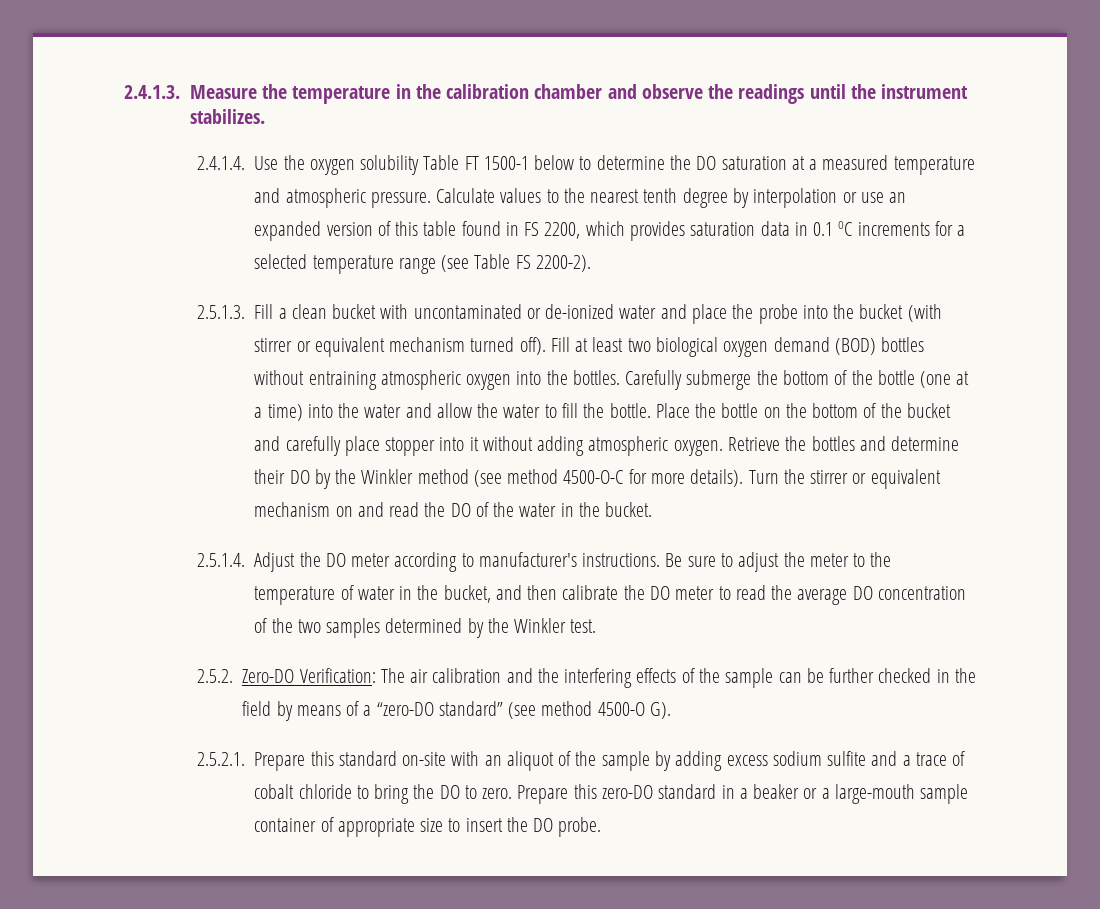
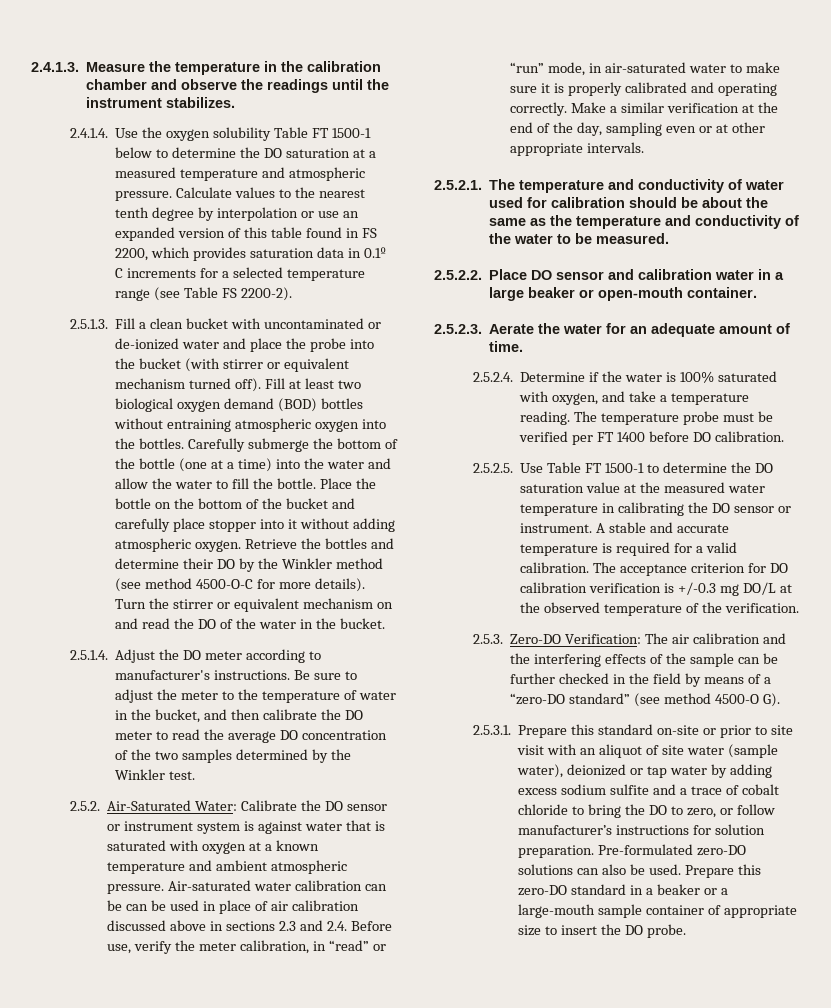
[813,221,853,236] 0.1 oC -> [363,247,386,258] [115,268,124,278] 0.1º C
(233, 676) none -> [107,800,387,811] [107,820,385,834] [107,840,319,854] [107,860,348,874] [107,880,388,894] [107,900,359,914] [107,920,392,931] [107,940,386,954] [510,62,780,76] [510,82,777,96] [510,102,778,116] [510,122,765,136] [510,142,645,156] [434,179,785,193] [489,197,769,208] [489,215,800,229] [489,233,670,244] [434,269,785,280] [489,287,758,301] [434,323,791,337] [489,341,524,352] [473,371,777,383] [519,391,749,405] [520,411,773,425] [519,431,784,445] [473,462,773,473] [520,482,765,493] [520,502,791,516] [520,522,730,533] [520,542,737,556] [520,562,788,576] [520,582,792,596] [520,602,799,616] [473,634,504,644] Air-Saturated Water: Calibrate the DO sensor or instrument system is against water that is saturated with oxygen at a known temperature and ambient atmospheric pressure. Air-saturated water calibration can be can be used in place of air calibration discussed above in sections 2.3 and 2.4. Before use, verify the meter calibration, in “read” or “run” mode, in air-saturated water to make sure it is properly calibrated and operating correctly. Make a similar verification at the end of the day, sampling even or at other appropriate intervals. // 2.5.2.1. The temperature and conductivity of water used for calibration should be about the same as the temperature and conductivity of the water to be measured. // 2.5.2.2. Place DO sensor and calibration water in a large beaker or open-mouth container. // 2.5.2.3. Aerate the water for an adequate amount of time. // 2.5.2.4. Determine if the water is 100% saturated with oxygen, and take a temperature reading. The temperature probe must be verified per FT 1400 before DO calibration. // 2.5.2.5. Use Table FT 1500-1 to determine the DO saturation value at the measured water temperature in calibrating the DO sensor or instrument. A stable and accurate temperature is required for a valid calibration. The acceptance criterion for DO calibration verification is +/-0.3 mg DO/L at the observed temperature of the verification. // 2.5.3.
[196,752,245,766] 2.5.2.1. -> [473,725,512,735] 2.5.3.1.
[451,751,650,771] with an aliquot of the sample -> [703,725,793,738] [517,744,778,758] [517,764,708,778] or prior to site visit with an aliquot of site water (sample water), deionized or tap water
[482,788,513,799] zero. -> [686,804,775,818] [518,824,766,835] [518,844,747,858] [518,864,682,875] zero, or follow manufacturer’s instructions for solution preparation. Pre-formulated zero-DO solutions can also be used.

